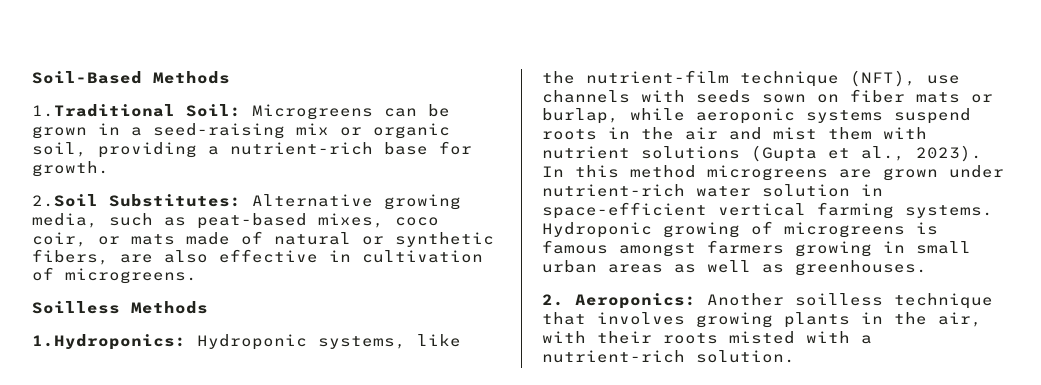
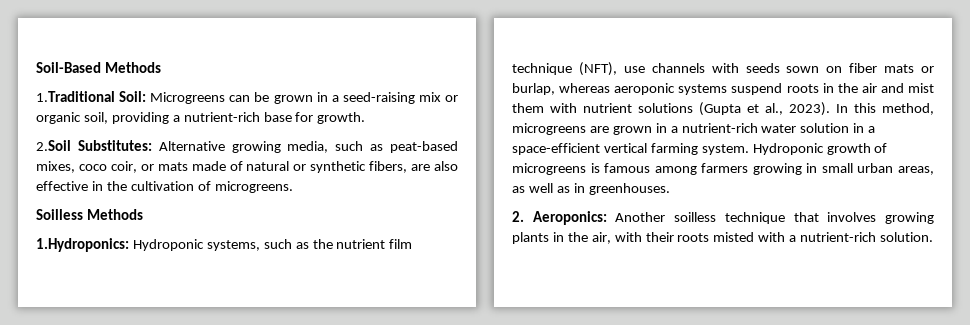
(351, 256) none -> [106,181,127,191] the
[417,334,461,347] [542,70,729,84] like the nutrient-film -> [263,239,413,249] such as the nutrient film
[630,108,685,121] while -> [559,83,611,93] whereas
[630,165,696,178] method -> [882,103,934,115] method,
[949,165,1004,178] under -> [655,123,678,133] in a
(883, 190) none -> [868,126,876,133] a
[905,205,993,218] [542,222,740,238] systems. Hydroponic growing -> [701,143,871,155] system. Hydroponic growth
[619,243,696,257] amongst -> [654,166,697,175] among
[608,264,663,273] areas -> [897,166,934,175] areas,
(784, 268) none -> [573,183,585,193] in

